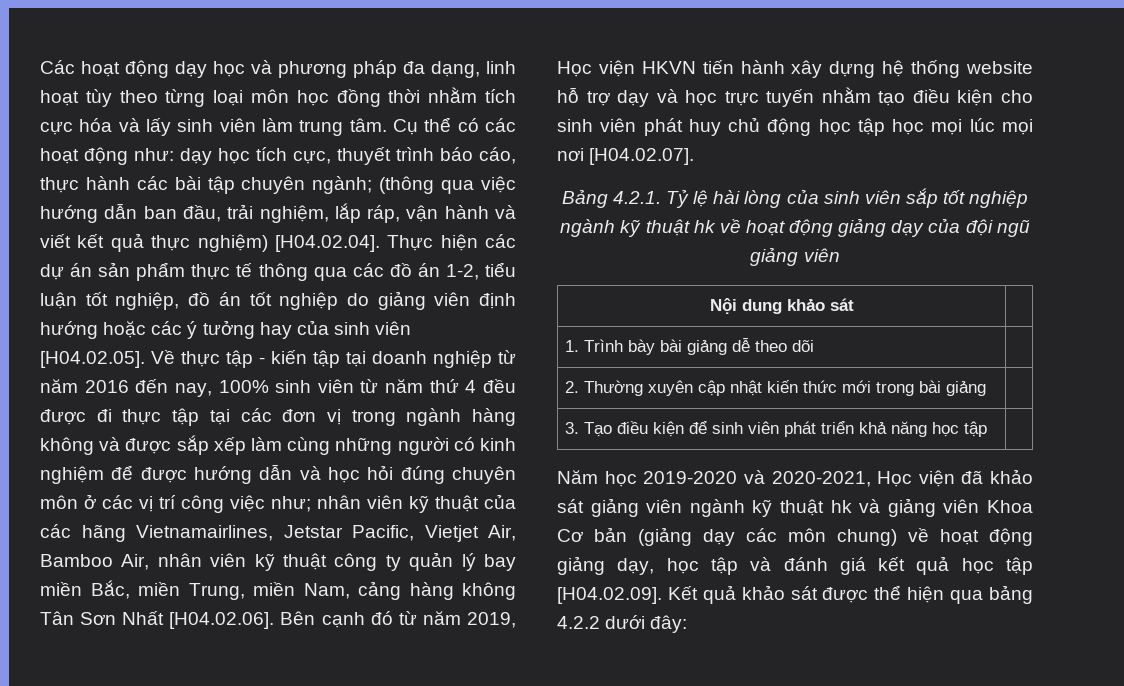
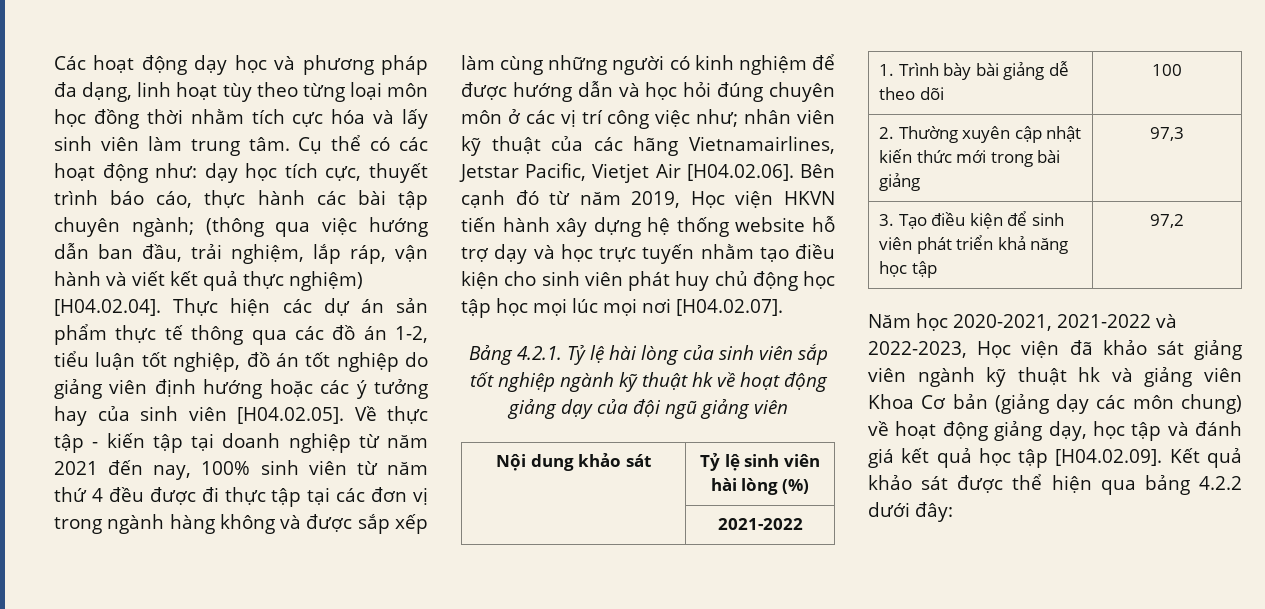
[84,380,129,393] 2016 -> [54,461,98,475] 2021
[488,525,516,541] [40,552,516,571] [40,580,516,600] [40,611,165,625] Air, Bamboo Air, nhân viên kỹ thuật công ty quản lý bay miền Bắc, miền Trung, miền Nam, cảng hàng không Tân Sơn Nhất -> [655,163,681,178] Air
(854, 304) none -> [700,453,820,471] [710,478,810,495] [717,518,803,530] Tỷ lệ sinh viên hài lòng (%) // | 2021-2022
(815, 346) none -> [1152,64,1182,76] 100
(987, 388) none -> [1150,127,1184,141] 97,3
(988, 429) none -> [1150,214,1184,228] 97,2
[643,470,871,487] 2019-2020 và 2020-2021, -> [953,314,1177,331] [868,341,967,358] 2020-2021, 2021-2022 và 2022-2023,

